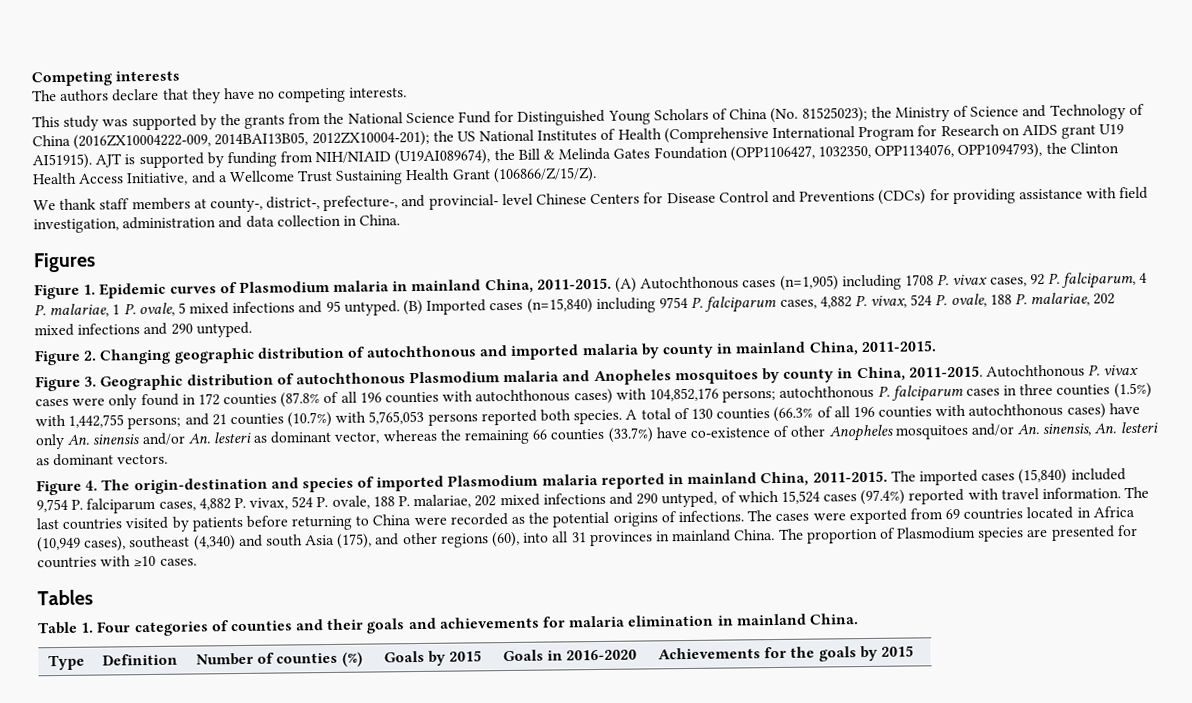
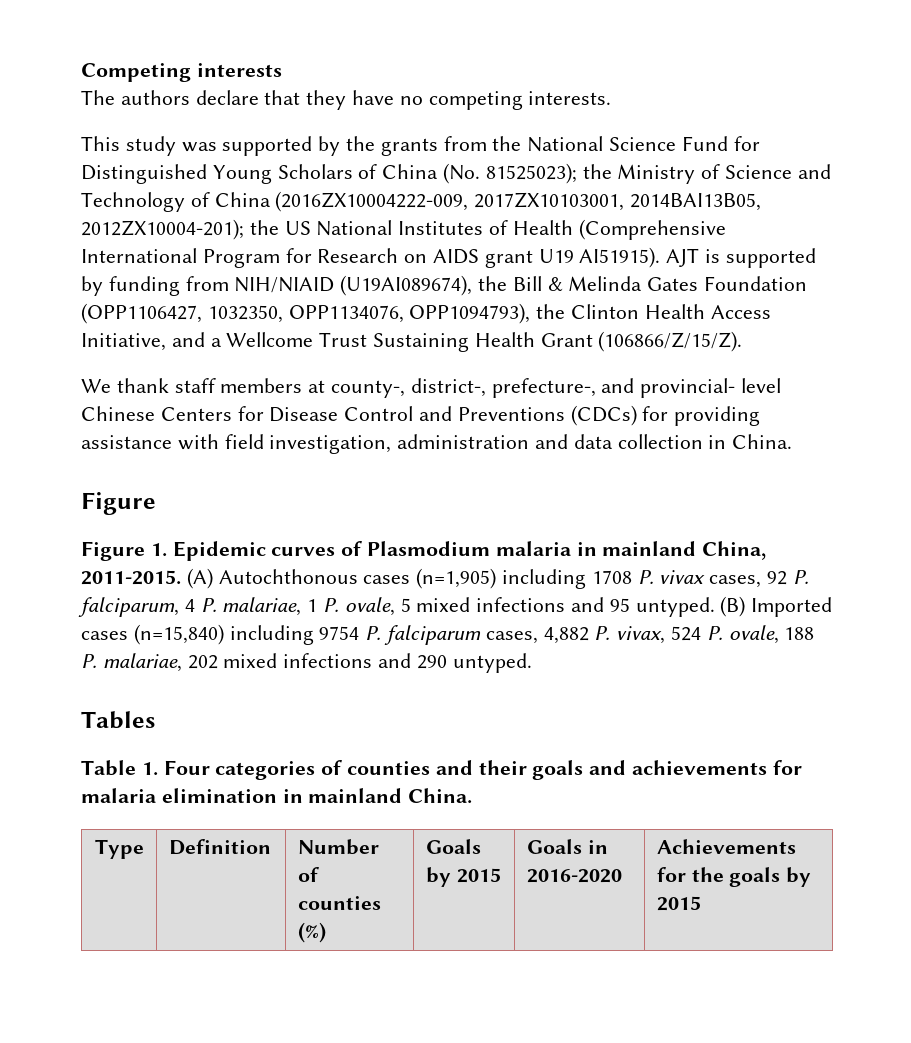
(212, 141) none -> [474,192,625,211] 2017ZX10103001,
[33,252,96,273] Figures -> [81,492,156,515] Figure
[34,340,937,366] [35,364,1140,392] [35,382,1152,410] [35,402,1140,430] [35,421,1158,450] [36,453,169,467] [36,468,1126,496] [36,486,1150,514] [36,505,1135,532] [37,524,1138,553] [37,555,197,569] // Figure 2. Changing geographic distribution of autochthonous and imported malaria by county in mainland China, 2011-2015. // Figure 3. Geographic distribution of autochthonous Plasmodium malaria and Anopheles mosquitoes by county in China, 2011-2015. Autochthonous P. vivax cases were only found in 172 counties (87.8% of all 196 counties with autochthonous cases) with 104,852,176 persons; autochthonous P. falciparum cases in three counties (1.5%) with 1,442,755 persons; and 21 counties (10.7%) with 5,765,053 persons reported both species. A total of 130 counties (66.3% of all 196 counties with autochthonous cases) have only An. sinensis and/or An. lesteri as dominant vector, whereas the remaining 66 counties (33.7%) have co-existence of other Anopheles mosquitoes and/or An. sinensis, An. lesteri as dominant vectors. // Figure 4. The origin-destination and species of imported Plasmodium malaria reported in mainland China, 2011-2015. The imported cases (15,840) included 9,754 P. falciparum cases, 4,882 P. vivax, 524 P. ovale, 188 P. malariae, 202 mixed infections and 290 untyped, of which 15,524 cases (97.4%) reported with travel information. The last countries visited by patients before returning to China were recorded as the potential origins of infections. The cases were exported from 69 countries located in Africa (10,949 cases), southeast (4,340) and south Asia (175), and other regions (60), into all 31 provinces in mainland China. The proportion of Plasmodium species are presented for countries with ≥10 cases. -> (532, 663) none

